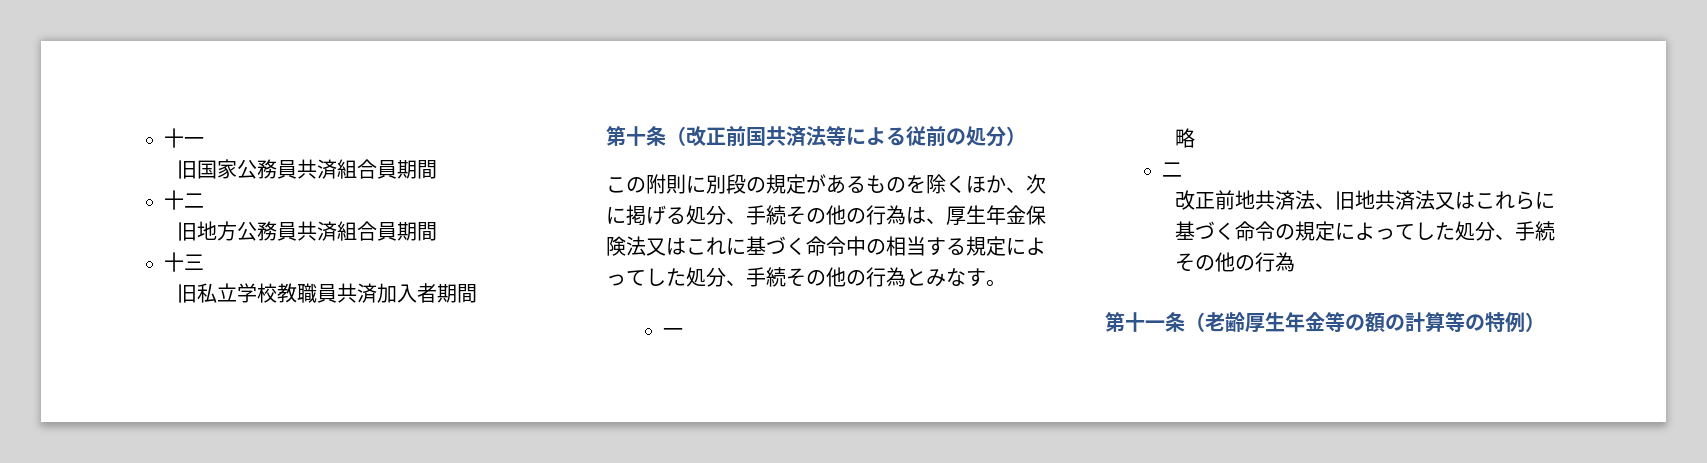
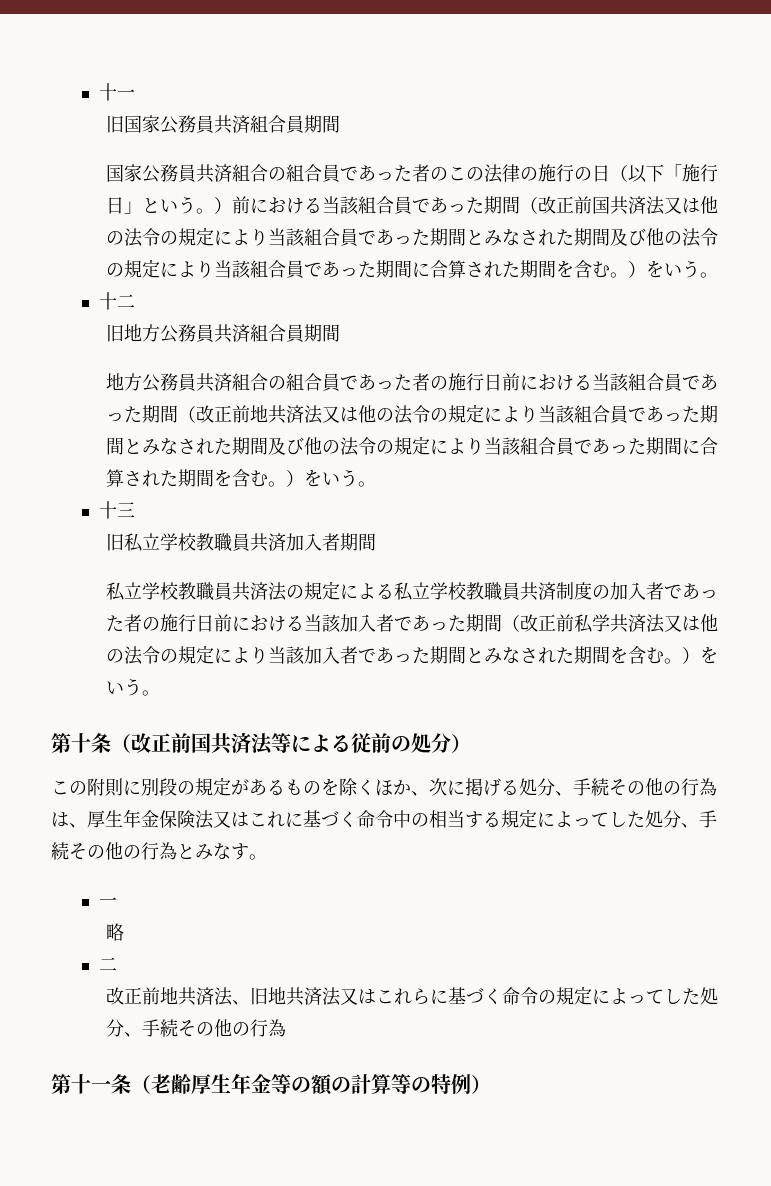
(438, 169) none -> [106,164,719,183] [106,196,719,215] [106,227,719,247] [106,259,719,279] // 国家公務員共済組合の組合員であった者のこの法律の施行の日（以下「施行日」という。）前における当該組合員であった期間（改正前国共済法又は他の法令の規定により当該組合員であった期間とみなされた期間及び他の法令の規定により当該組合員であった期間に合算された期間を含む。）をいう。
(438, 231) none -> [106,373,719,392] [106,404,719,424] [106,436,719,456] [106,469,377,487] // 地方公務員共済組合の組合員であった者の施行日前における当該組合員であった期間（改正前地共済法又は他の法令の規定により当該組合員であった期間とみなされた期間及び他の法令の規定により当該組合員であった期間に合算された期間を含む。）をいう。
(478, 293) none -> [106,581,719,601] [106,614,719,633] [106,645,719,665] [106,678,161,696] // 私立学校教職員共済法の規定による私立学校教職員共済制度の加入者であった者の施行日前における当該加入者であった期間（改正前私学共済法又は他の法令の規定により当該加入者であった期間とみなされた期間を含む。）をいう。

